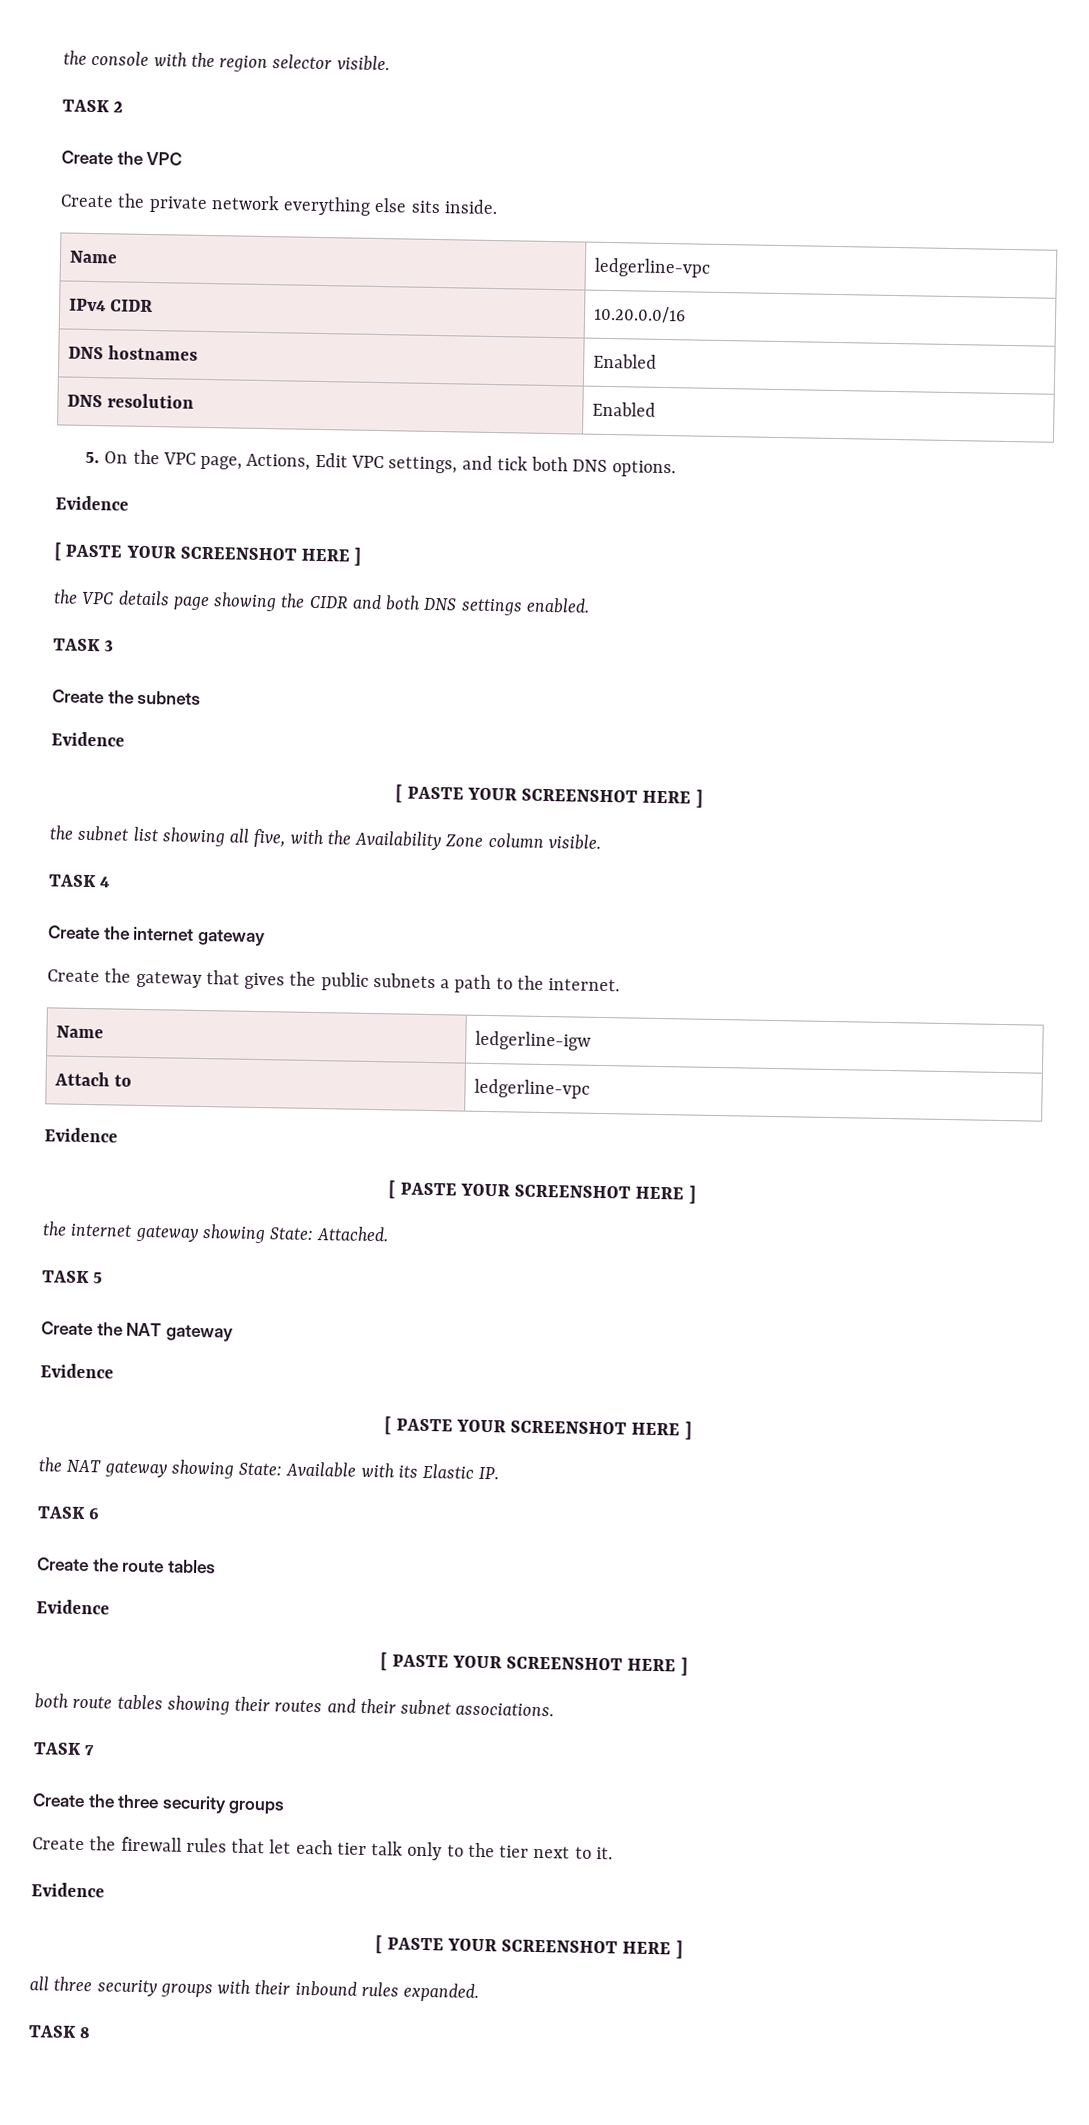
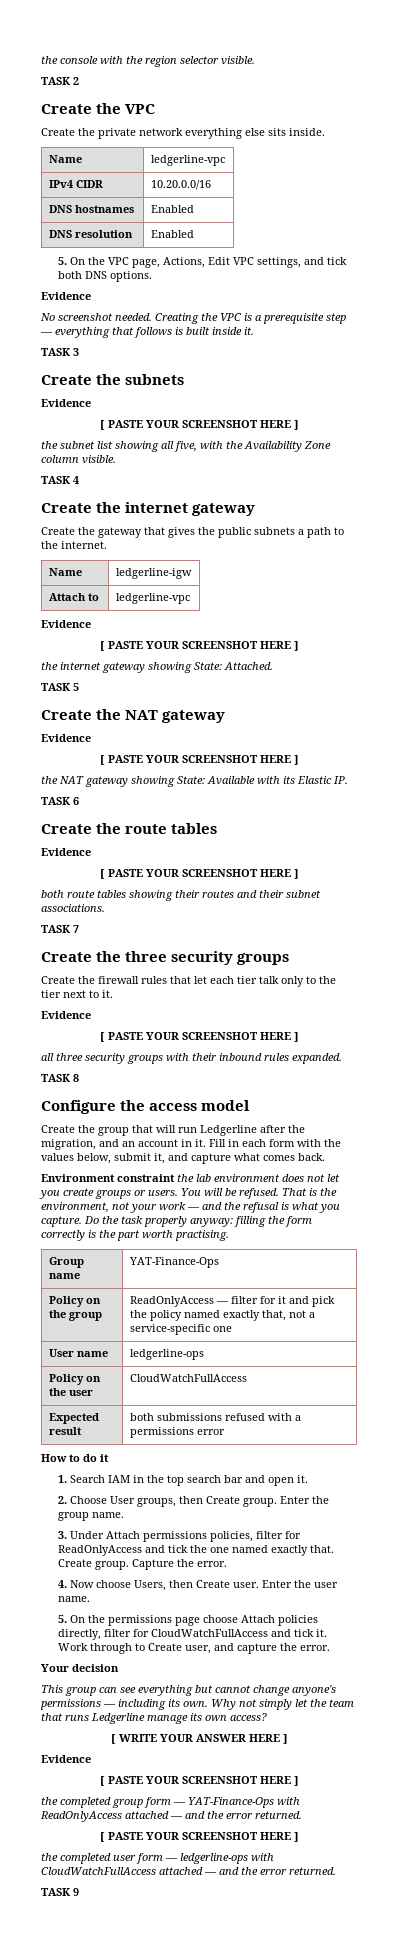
[54,542,362,566] [53,589,590,616] [ PASTE YOUR SCREENSHOT HERE ] // the VPC details page showing the CIDR and both DNS settings enabled. -> [40,313,346,324] [40,327,254,338] No screenshot needed. Creating the VPC is a prerequisite step — everything that follows is built inside it.
(92, 2033) none -> [41,1100,251,1114] [41,1125,305,1136] [41,1139,341,1150] [41,1153,325,1164] [41,1174,340,1183] [39,1188,337,1199] [41,1202,340,1213] [41,1216,312,1227] [41,1230,229,1241] [48,1257,84,1268] [48,1273,80,1279] [128,1257,219,1268] [48,1296,101,1307] [48,1310,102,1321] [129,1296,335,1307] [129,1310,315,1321] [129,1324,232,1335] [48,1349,108,1357] [129,1349,204,1360] [48,1374,101,1385] [48,1388,93,1396] [129,1374,247,1382] [48,1413,99,1424] [48,1427,82,1435] [129,1413,301,1421] [129,1427,225,1438] [41,1454,109,1462] [58,1475,309,1486] [58,1496,330,1507] [58,1512,125,1521] [58,1531,302,1542] [58,1545,335,1556] [58,1559,228,1570] [58,1580,339,1591] [58,1596,91,1602] [58,1615,319,1626] [58,1629,328,1640] [58,1643,331,1654] [41,1664,119,1672] [41,1685,336,1696] [40,1699,354,1710] [41,1713,267,1724] [110,1734,288,1744] [41,1755,91,1763] [99,1776,299,1786] [41,1797,300,1808] [40,1811,302,1822] [99,1832,299,1842] [41,1853,274,1864] [41,1867,336,1875] [41,1888,79,1896] // Configure the access model // Create the group that will run Ledgerline after the migration, and an account in it. Fill in each form with the values below, submit it, and capture what comes back. // Environment constraint the lab environment does not let you create groups or users. You will be refused. That is the environment, not your work — and the refusal is what you capture. Do the task properly anyway: filling the form correctly is the part worth practising. // Group name | YAT-Finance-Ops // Policy on the group | ReadOnlyAccess — filter for it and pick the policy named exactly that, not a service-specific one // User name | ledgerline-ops // Policy on the user | CloudWatchFullAccess // Expected result | both submissions refused with a permissions error // How to do it // 1. Search IAM in the top search bar and open it. // 2. Choose User groups, then Create group. Enter the group name. // 3. Under Attach permissions policies, filter for ReadOnlyAccess and tick the one named exactly that. Create group. Capture the error. // 4. Now choose Users, then Create user. Enter the user name. // 5. On the permissions page choose Attach policies directly, filter for CloudWatchFullAccess and tick it. Work through to Create user, and capture the error. // Your decision // This group can see everything but cannot change anyone's permissions — including its own. Why not simply let the team that runs Ledgerline manage its own access? // [ WRITE YOUR ANSWER HERE ] // Evidence // [ PASTE YOUR SCREENSHOT HERE ] // the completed group form — YAT-Finance-Ops with ReadOnlyAccess attached — and the error returned. // [ PASTE YOUR SCREENSHOT HERE ] // the completed user form — ledgerline-ops with CloudWatchFullAccess attached — and the error returned. // TASK 9

